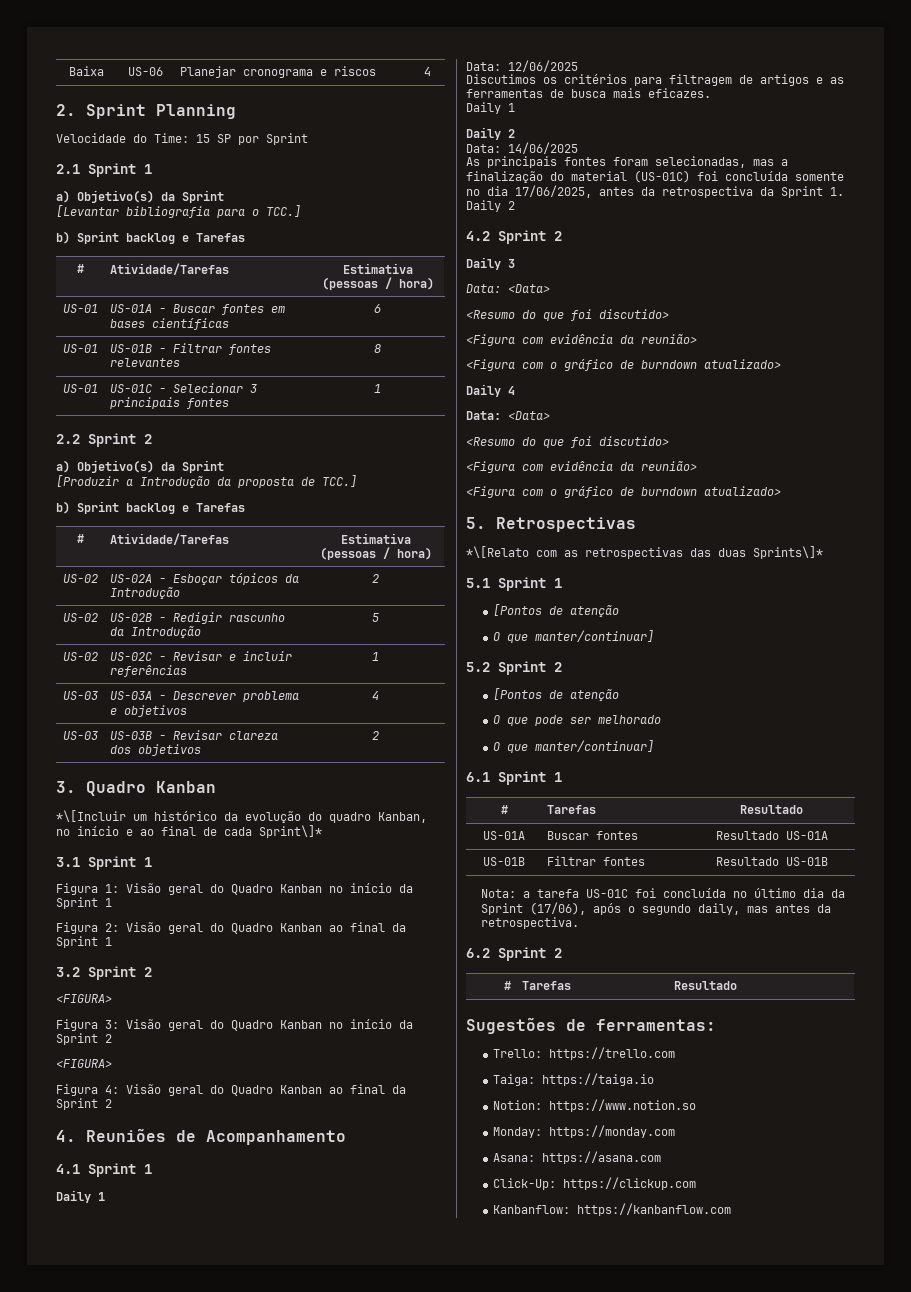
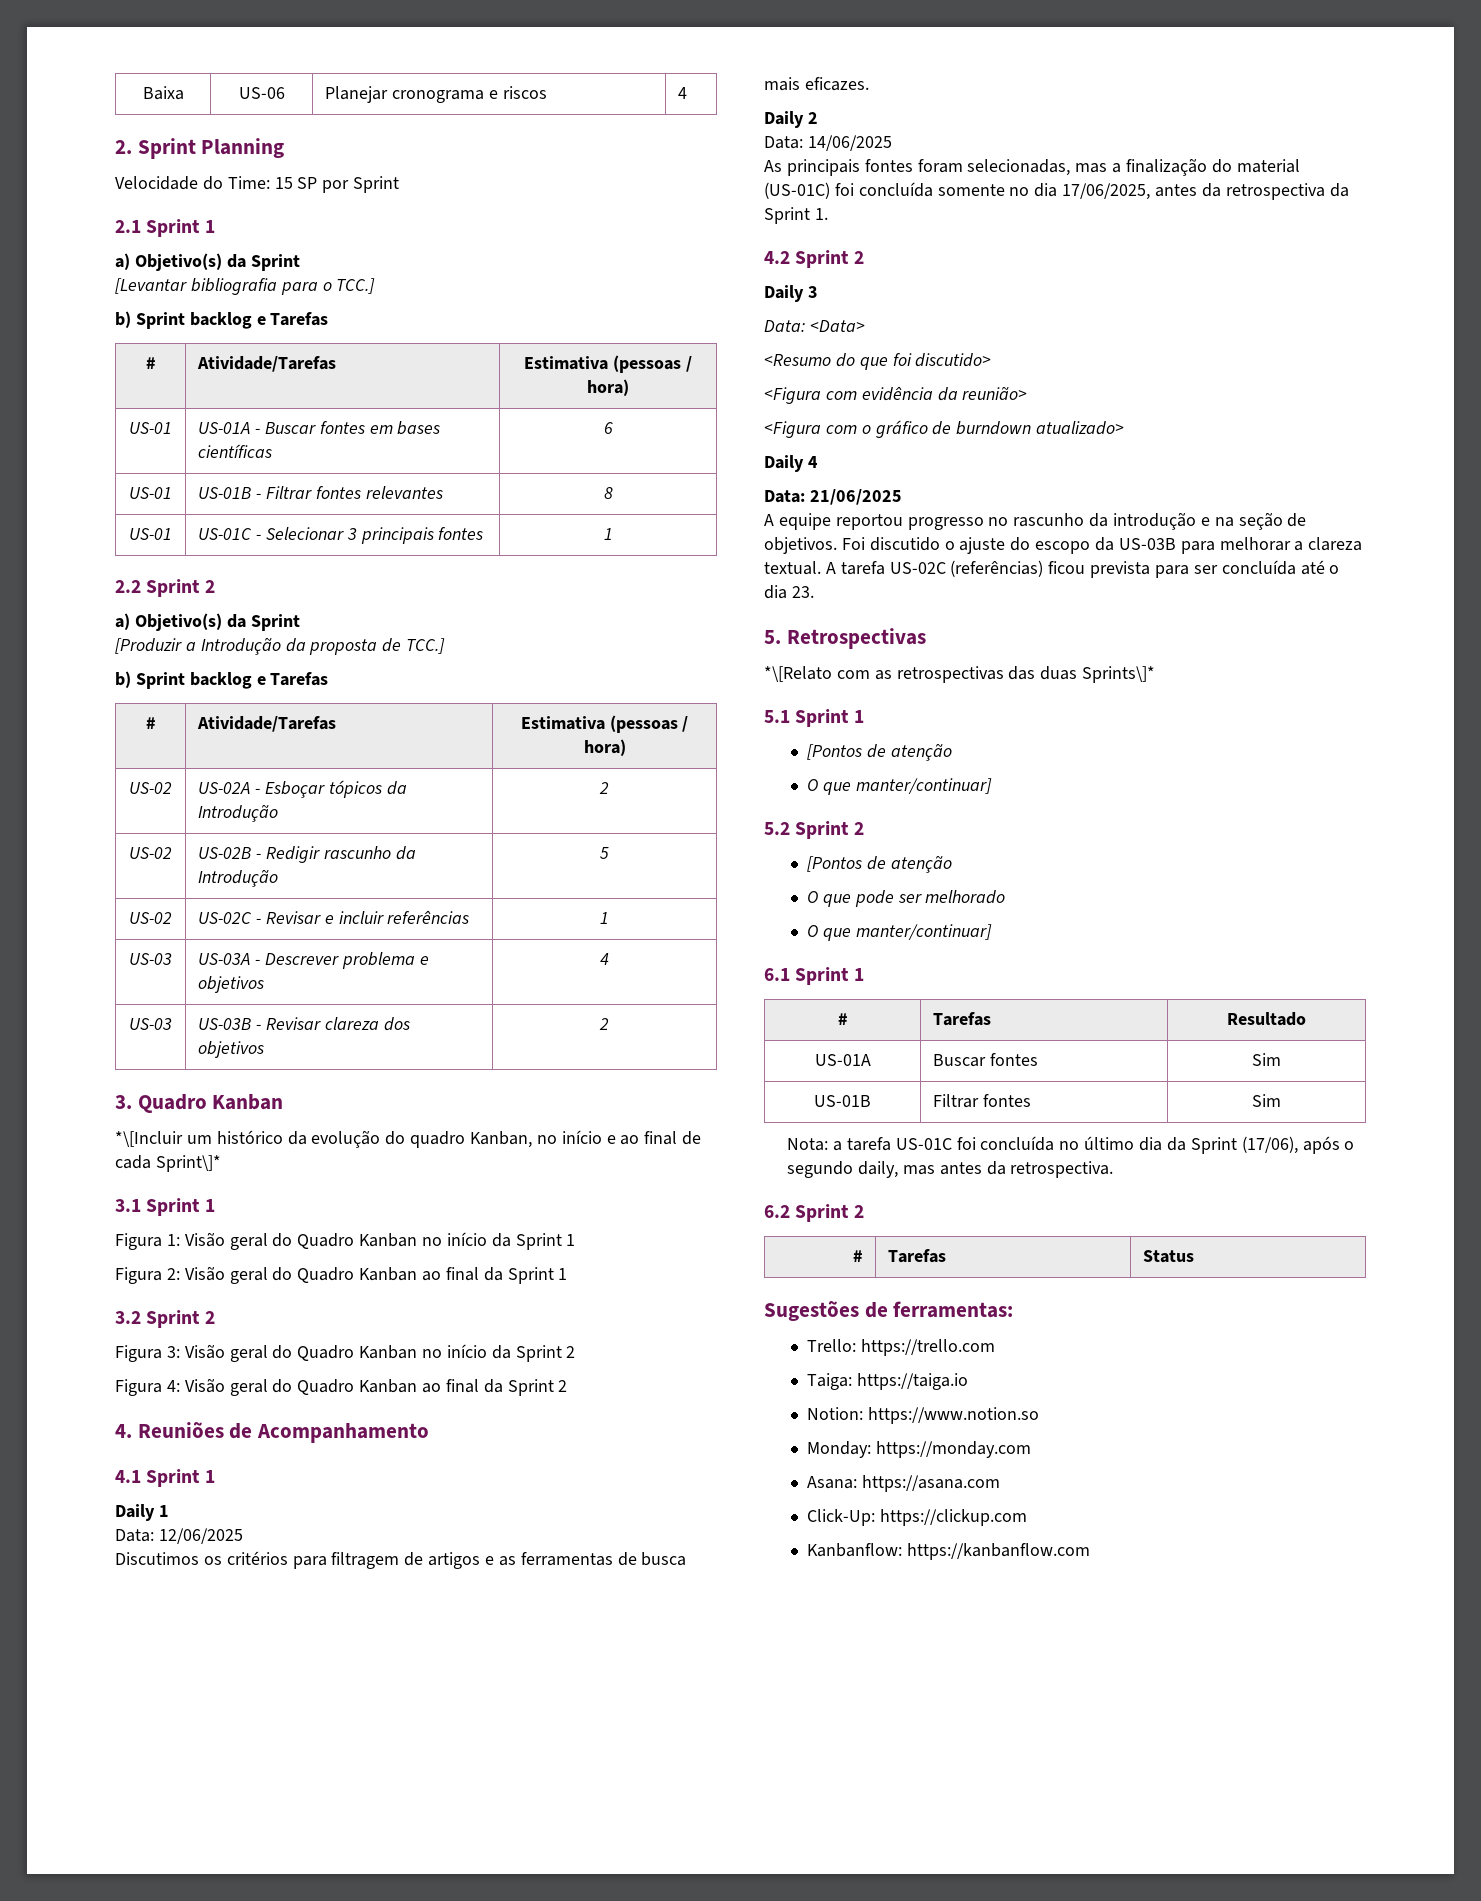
[56,994,112,1003] // <FIGURA> -> (215, 1317) none
[56,1059,112,1068] // <FIGURA> -> (576, 1352) none
[466,102,515,114] // Daily 1 -> (869, 84) none
[466,200,515,212] Daily 2 -> (828, 214) none
[508,411,550,420] [466,436,669,448] [466,461,697,473] [466,486,781,498] <Data> // <Resumo do que foi discutido> // <Figura com evidência da reunião> // <Figura com o gráfico de burndown atualizado> -> [809,489,902,505] [764,512,1307,530] [764,537,1363,554] [764,560,1340,578] [764,585,814,599] 21/06/2025 // A equipe reportou progresso no rascunho da introdução e na seção de objetivos. Foi discutido o ajuste do escopo da US-03B para melhorar a clareza textual. A tarefa US-02C (referências) ficou prevista para ser concluída até o dia 23.
[715,831,828,840] Resultado US-01A -> [1252,1053,1281,1066] Sim
[715,857,828,866] Resultado US-01B -> [1252,1094,1281,1107] Sim
[674,981,738,990] Resultado -> [1143,1250,1195,1263] Status

